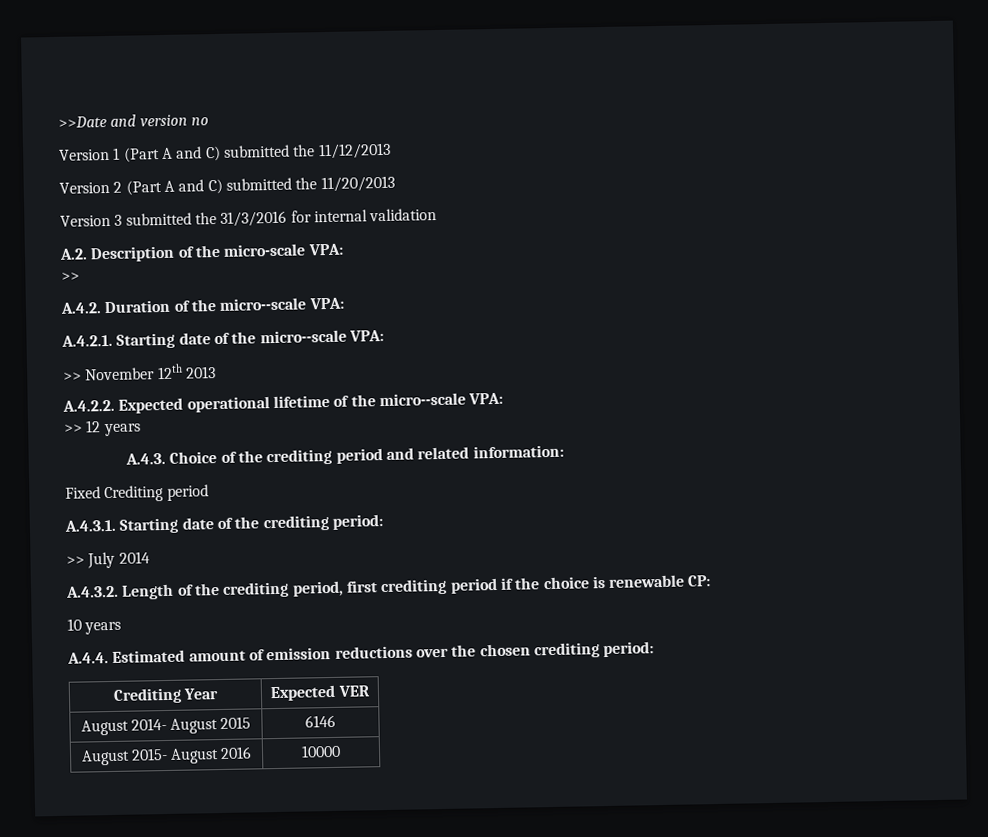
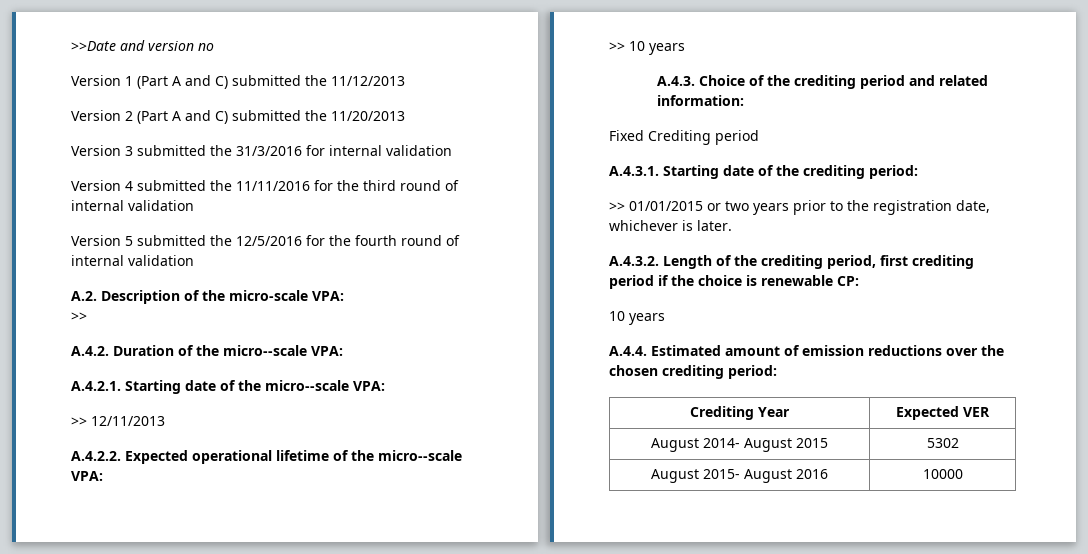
(438, 214) none -> [71,180,459,191] [71,200,194,211] [71,235,460,246] [71,255,194,266] // Version 4 submitted the 11/11/2016 for the third round of internal validation // Version 5 submitted the 12/5/2016 for the fourth round of internal validation
[85,363,216,381] November 12th 2013 -> [91,416,165,426] 12/11/2013
[85,420,102,433] 12 -> [629,41,645,51] 10
[87,551,150,569] July 2014 -> [629,200,990,215] [609,220,732,231] 01/01/2015 or two years prior to the registration date, whichever is later.
[305,714,336,728] 6146 -> [926,438,959,448] 5302

